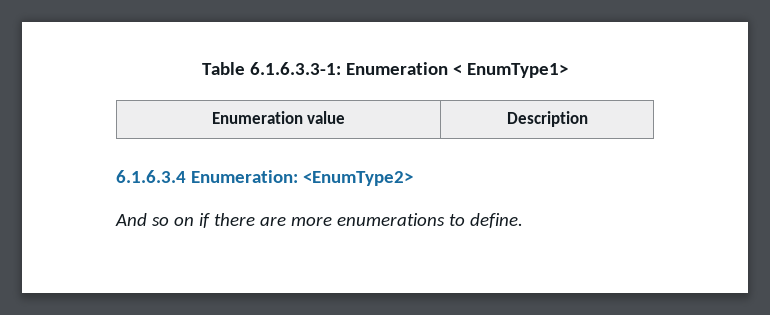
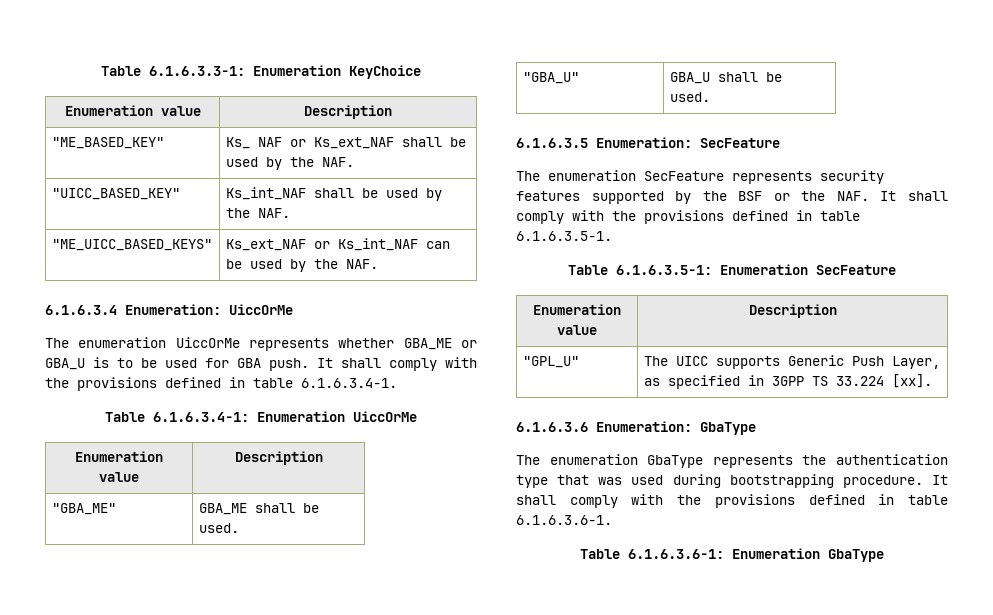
[452,63,568,78] [211,111,346,124] [506,111,588,127] [116,170,413,186] [115,213,523,228] < EnumType1> // Enumeration value | Description // 6.1.6.3.4 Enumeration: <EnumType2> // And so on if there are more enumerations to define. -> [349,65,421,79] [64,105,201,116] [304,105,392,119] [51,137,164,149] [225,137,466,149] [225,157,354,170] [51,188,180,200] [225,187,442,201] [225,208,290,218] [51,239,212,251] [225,238,450,251] [225,259,378,272] [45,304,293,315] [45,337,477,351] [45,357,477,371] [45,377,397,391] [105,411,417,422] [75,451,163,462] [99,472,139,482] [234,451,323,465] [51,503,116,515] [198,503,319,515] [198,523,239,533] [522,72,579,84] [669,72,782,84] [669,92,710,102] [516,137,780,148] [516,170,884,184] [516,191,948,204] [516,210,860,224] [516,231,612,241] [568,264,896,275] [533,304,621,315] [557,325,597,335] [748,304,837,318] [522,356,579,368] [643,355,940,369] [643,374,932,389] [516,421,756,435] [516,454,948,468] [516,474,948,488] [516,494,948,508] [516,515,612,525] [580,548,884,562] KeyChoice // Enumeration value | Description // "ME_BASED_KEY" | Ks_ NAF or Ks_ext_NAF shall be used by the NAF. // "UICC_BASED_KEY" | Ks_int_NAF shall be used by the NAF. // "ME_UICC_BASED_KEYS" | Ks_ext_NAF or Ks_int_NAF can be used by the NAF. // 6.1.6.3.4 Enumeration: UiccOrMe // The enumeration UiccOrMe represents whether GBA_ME or GBA_U is to be used for GBA push. It shall comply with the provisions defined in table 6.1.6.3.4-1. // Table 6.1.6.3.4-1: Enumeration UiccOrMe // Enumeration value | Description // "GBA_ME" | GBA_ME shall be used. // "GBA_U" | GBA_U shall be used. // 6.1.6.3.5 Enumeration: SecFeature // The enumeration SecFeature represents security features supported by the BSF or the NAF. It shall comply with the provisions defined in table 6.1.6.3.5-1. // Table 6.1.6.3.5-1: Enumeration SecFeature // Enumeration value | Description // "GPL_U" | The UICC supports Generic Push Layer, as specified in 3GPP TS 33.224 [xx]. // 6.1.6.3.6 Enumeration: GbaType // The enumeration GbaType represents the authentication type that was used during bootstrapping procedure. It shall comply with the provisions defined in table 6.1.6.3.6-1. // Table 6.1.6.3.6-1: Enumeration GbaType

